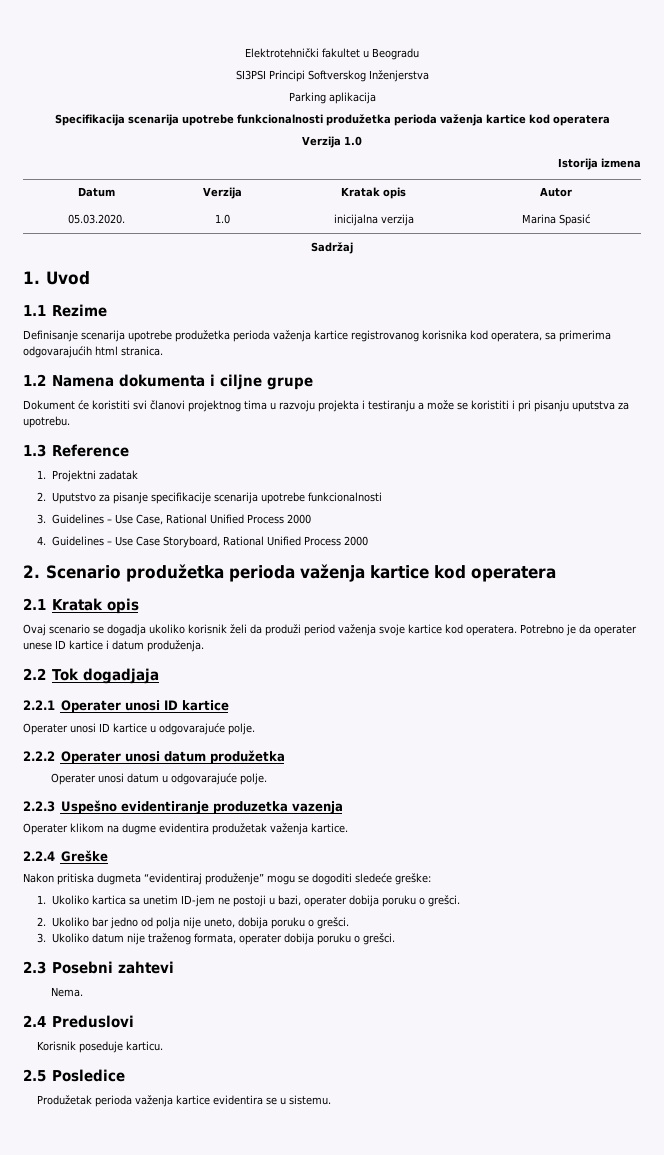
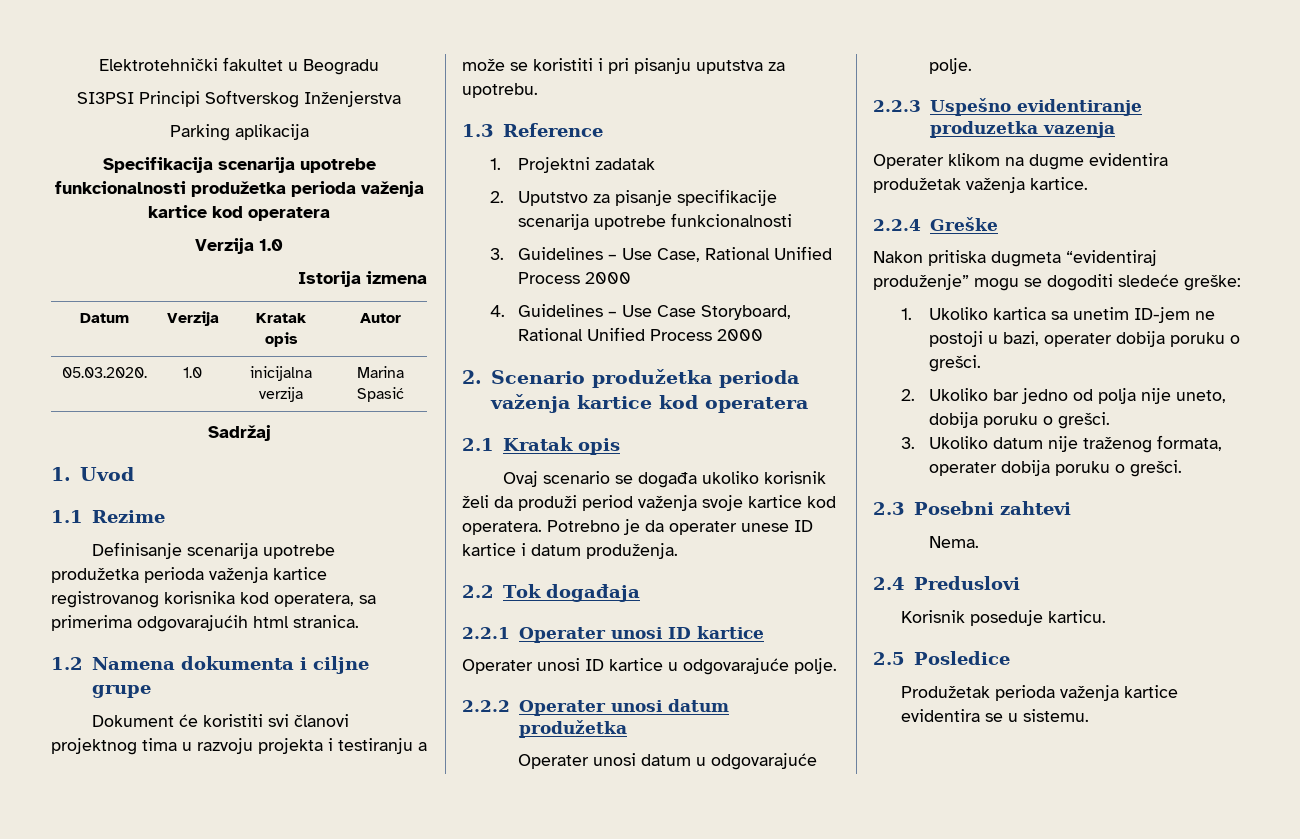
[107,624,146,636] dogadja -> [637,472,697,488] događa
[83,668,160,684] dogadjaja -> [545,584,640,602] događaja

